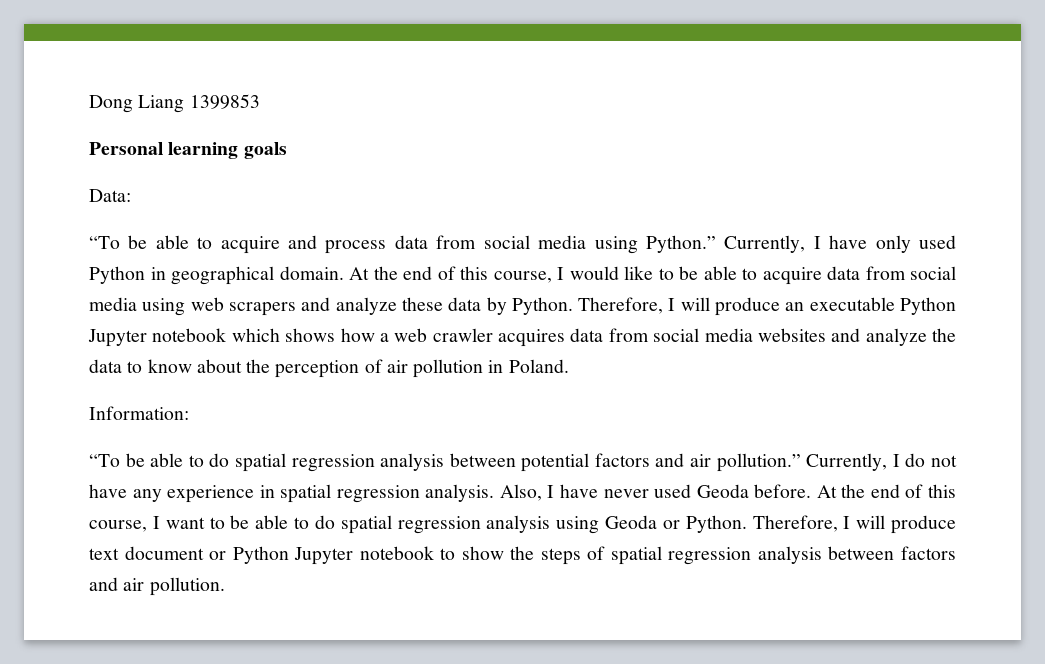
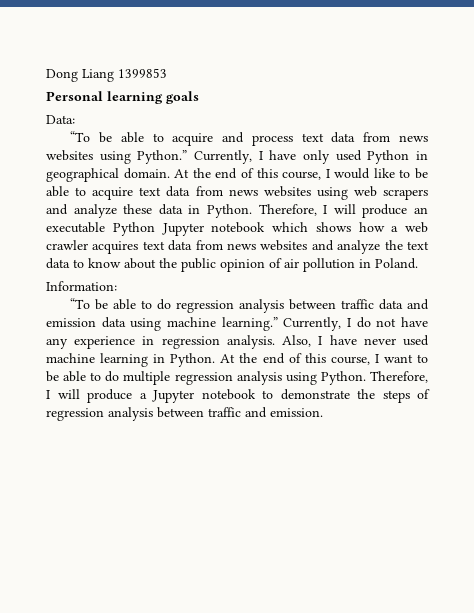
[394,235,587,249] data from social media -> [301,132,429,143] [46,150,93,161] text data from news websites
[827,266,956,280] [89,297,137,311] data from social media -> [139,186,311,197] text data from news websites
[486,297,507,315] by -> [188,205,201,214] in
[570,328,753,342] data from social media -> [142,240,256,251] text data from news
(956, 335) none -> [406,241,429,250] text
[275,360,360,378] perception -> [181,258,265,272] public opinion
[234,453,801,472] spatial regression analysis between potential factors and air pollution.” -> [176,299,429,313] [46,317,278,331] regression analysis between traffic data and emission data using machine learning.”
[280,484,332,503] spatial -> (155, 340) none
[696,484,812,498] Geoda before. -> [46,353,216,367] machine learning in Python.
[340,515,392,534] spatial -> [123,371,171,385] multiple
[605,515,957,534] [89,546,289,564] Geoda or Python. Therefore, I will produce text document or Python -> [320,371,428,385] [46,389,147,403] Python. Therefore, I will produce a
[461,546,504,560] show -> [280,389,350,400] demonstrate
[610,546,956,565] [89,577,225,596] spatial regression analysis between factors and air pollution. -> [46,407,323,421] regression analysis between traffic and emission.

